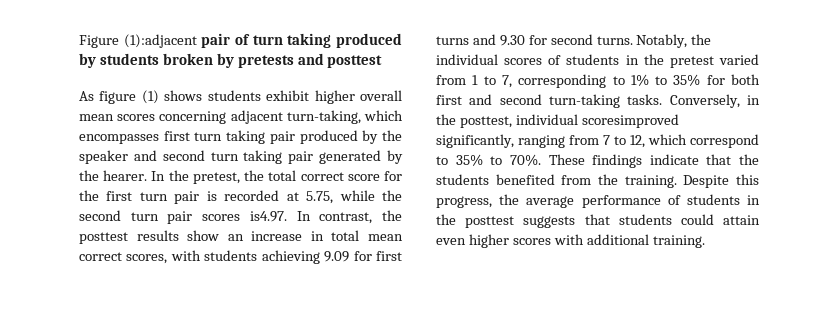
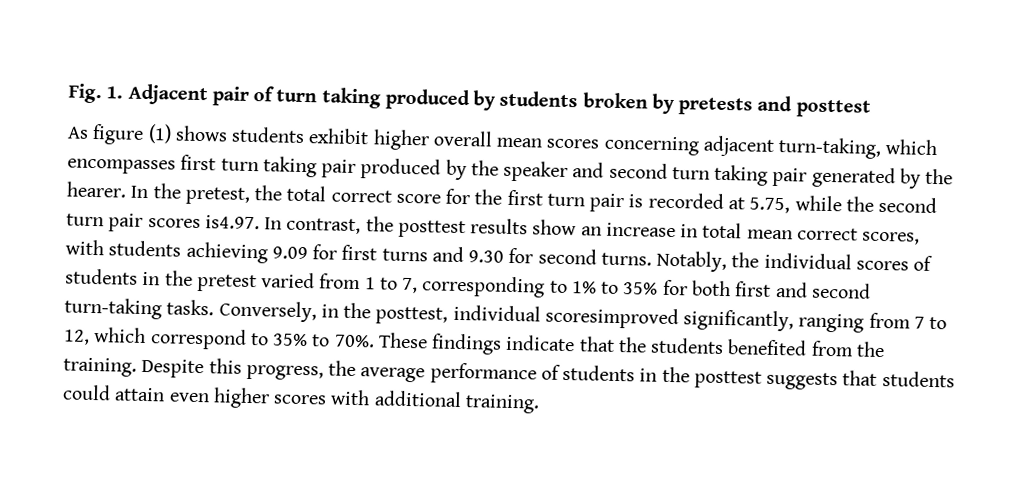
[79,34,197,48] Figure (1):adjacent -> [68,83,208,106] Fig. 1. Adjacent

